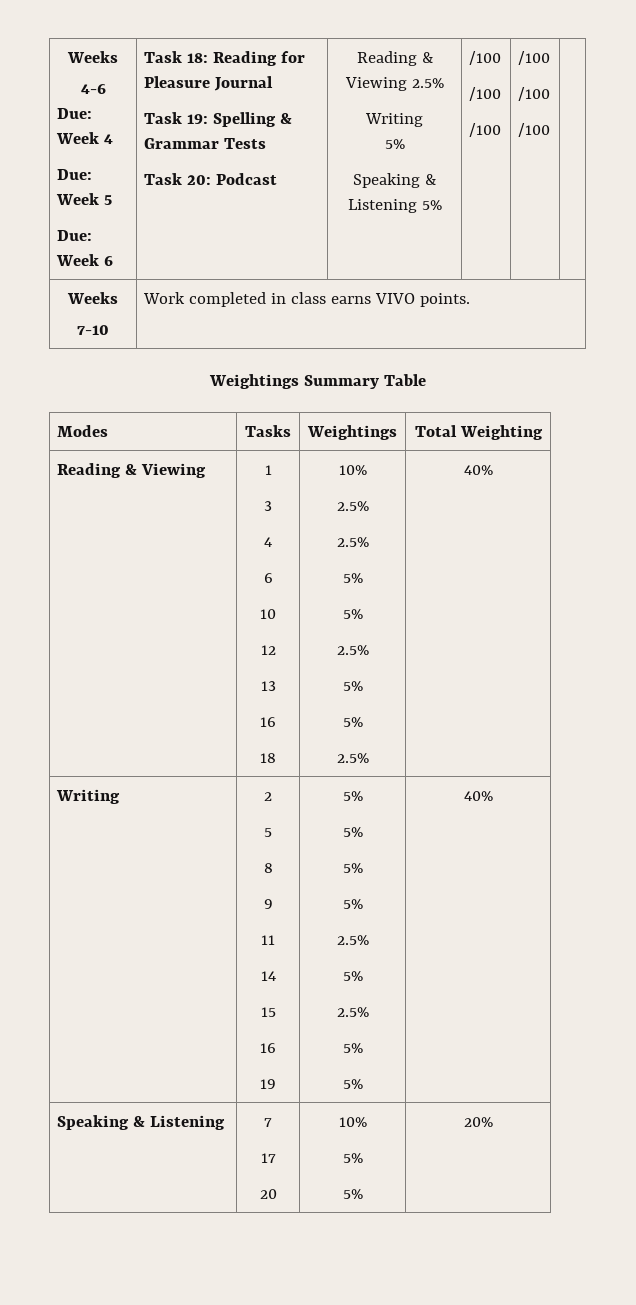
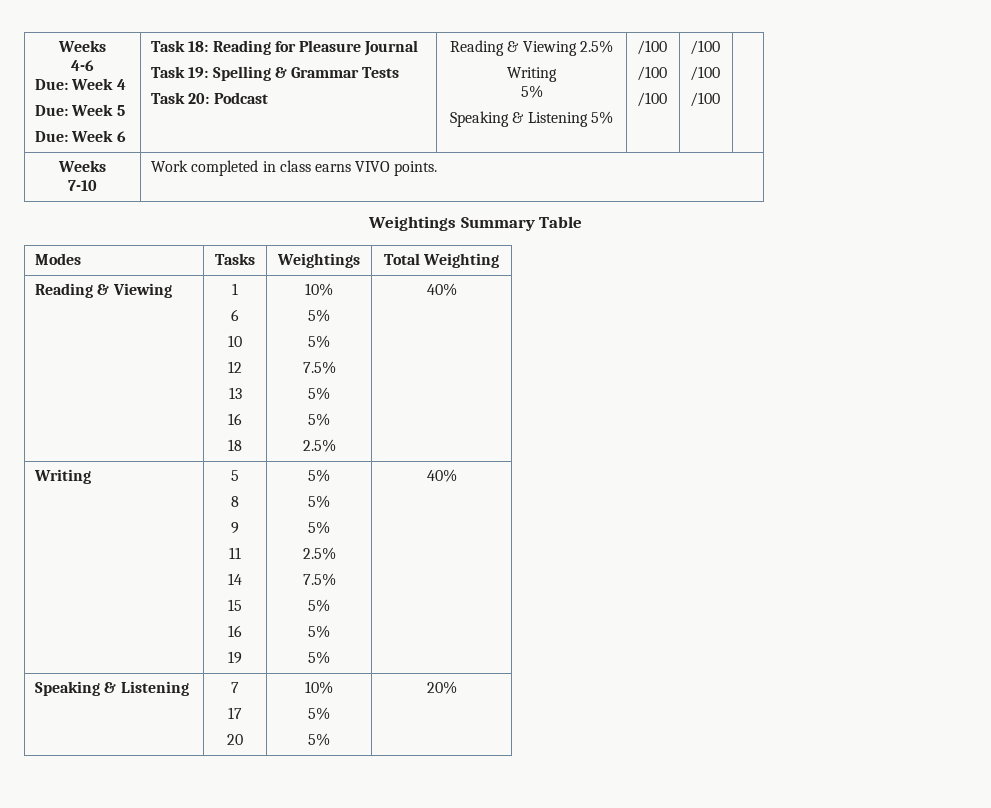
[264,501,272,511] [264,537,272,547] // 3 // 4 -> (238, 289) none
[336,501,369,511] [336,537,369,547] [342,573,363,583] [342,609,363,619] [336,645,369,655] // 2.5% // 2.5% // 5% // 5% // 2.5% -> [308,309,330,322] [308,335,330,348] [302,361,336,374] // 5% // 5% // 7.5%
[264,792,272,801] 2 // -> (92, 476) none
[342,899,363,909] [336,935,369,945] [342,971,363,981] [336,1007,369,1017] // 5% // 2.5% // 5% // 2.5% -> [302,547,336,560] [302,573,336,586] [308,599,330,612] // 2.5% // 7.5% // 5%

